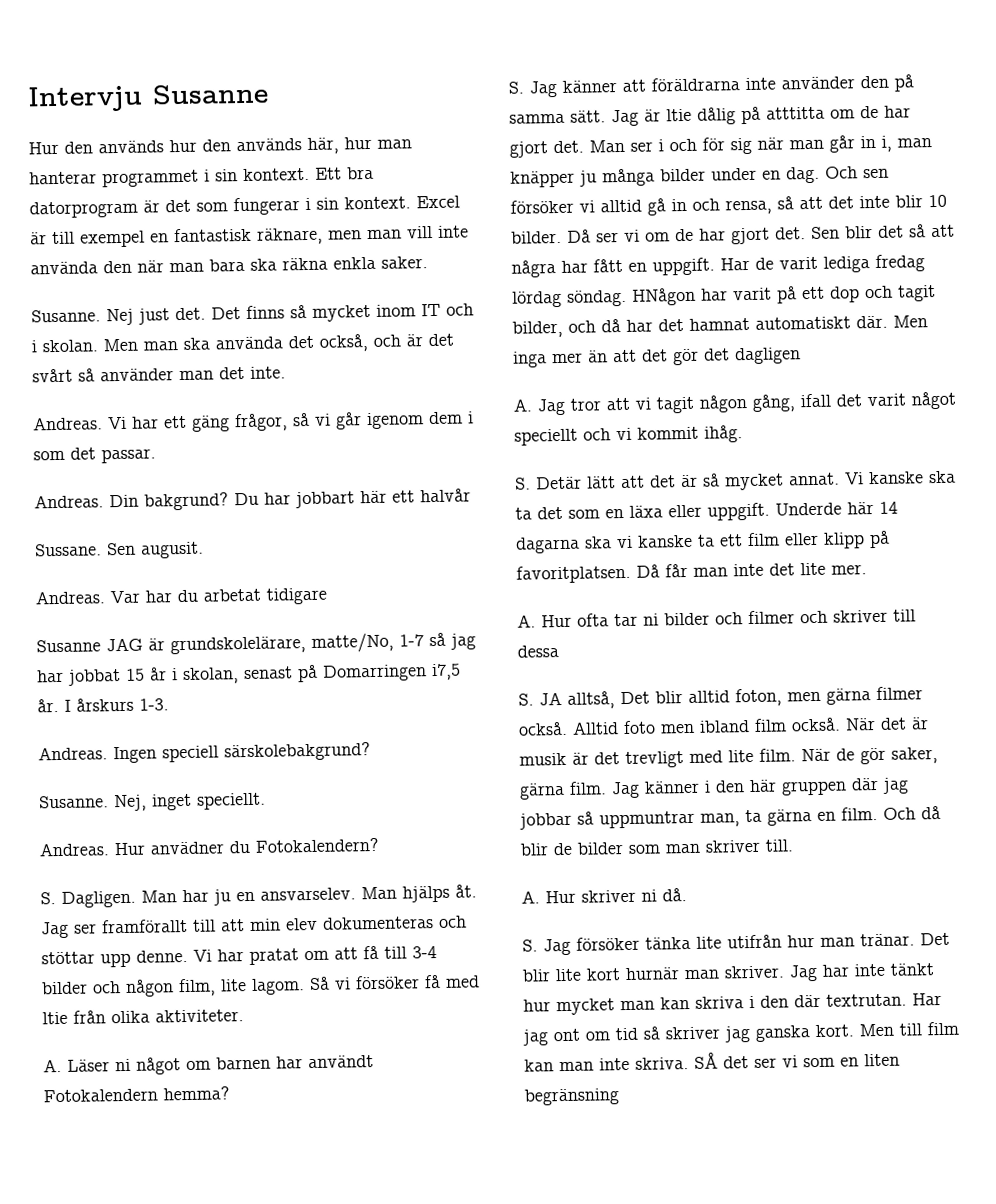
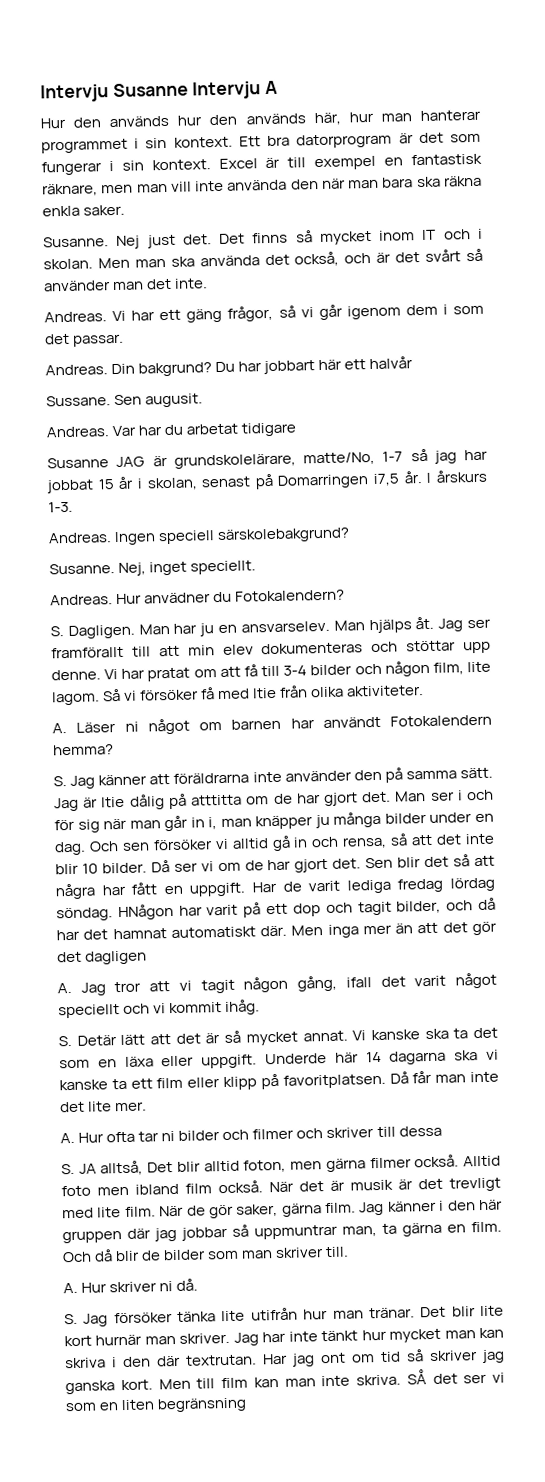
(269, 94) none -> [192,80,279,100] Intervju A

